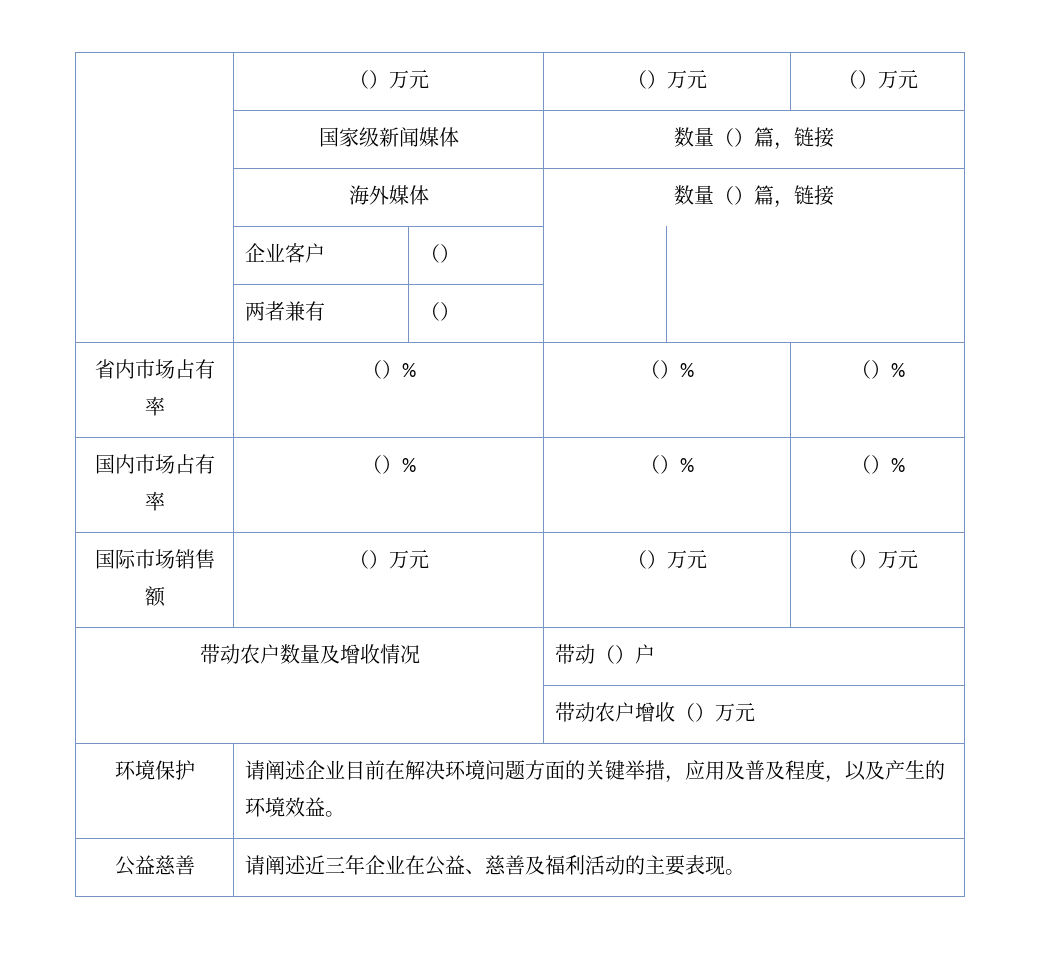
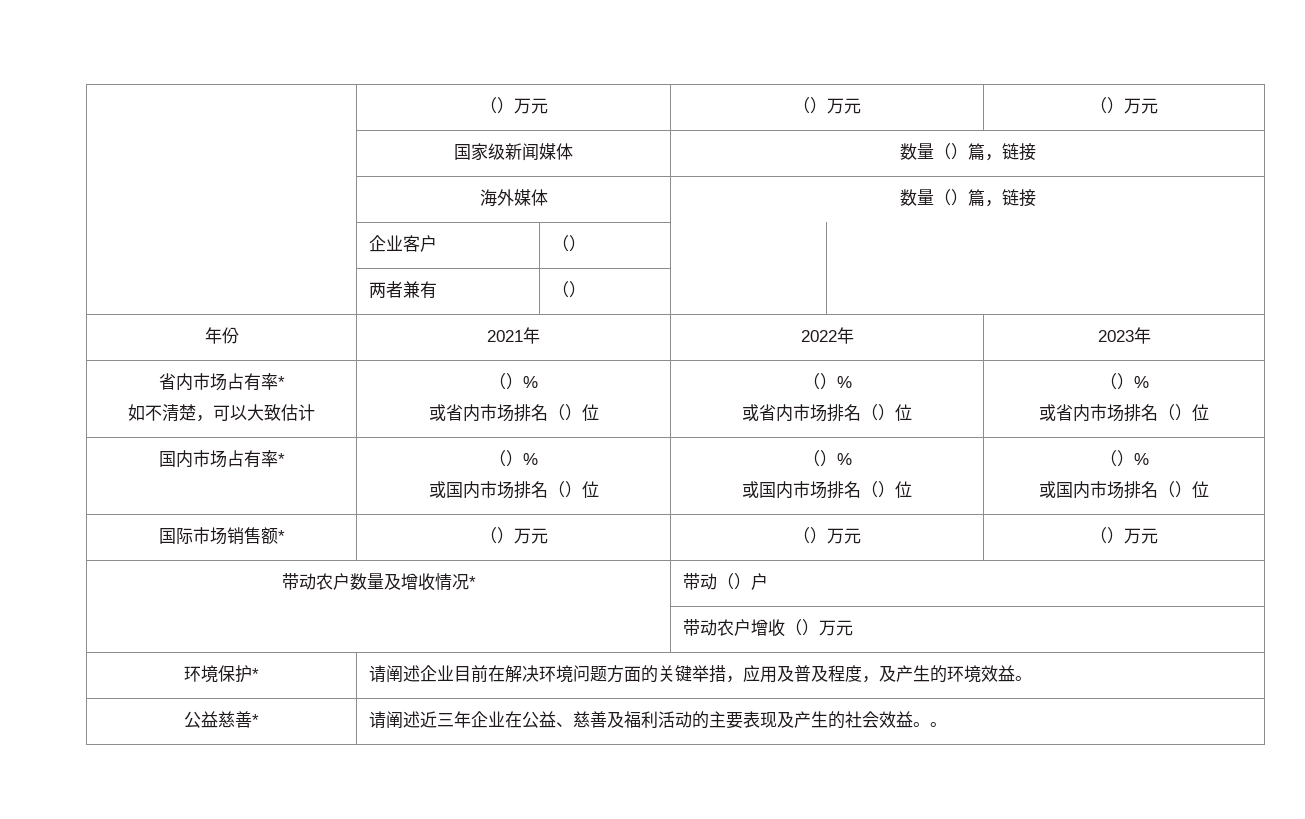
[94,359,215,379] [144,396,165,416] [361,360,416,379] [640,360,694,379] [850,360,905,379] 省内市场占有率 | （）% | （）% | （）% -> [204,327,239,344] [487,327,540,344] [800,327,854,344] [1097,327,1151,344] [158,373,285,391] [128,404,315,422] [489,373,538,390] [428,404,599,422] [802,373,852,390] [742,404,912,422] [1099,373,1149,390] [1039,404,1209,422] 年份 | 2021年 | 2022年 | 2023年 // 省内市场占有率* // 如不清楚，可以大致估计 | （）% // 或省内市场排名（）位 | （）% // 或省内市场排名（）位 | （）% // 或省内市场排名（）位
[361,455,416,474] [640,455,694,474] [850,455,905,474] | （）% | （）% | （）% -> [277,453,285,465] [489,450,538,467] [428,481,599,499] [802,450,852,467] [742,481,912,499] [1099,450,1149,467] [1039,481,1209,499] * | （）% // 或国内市场排名（）位 | （）% // 或国内市场排名（）位 | （）% // 或国内市场排名（）位
(166, 596) none -> [277,530,285,542] *
(420, 654) none -> [468,576,476,588] *
(195, 770) none -> [252,668,259,680] *
[845,761,867,781] 以 -> (880, 679) none
(195, 865) none -> [252,714,259,726] *
(726, 865) none -> [777,711,931,729] 及产生的社会效益。

